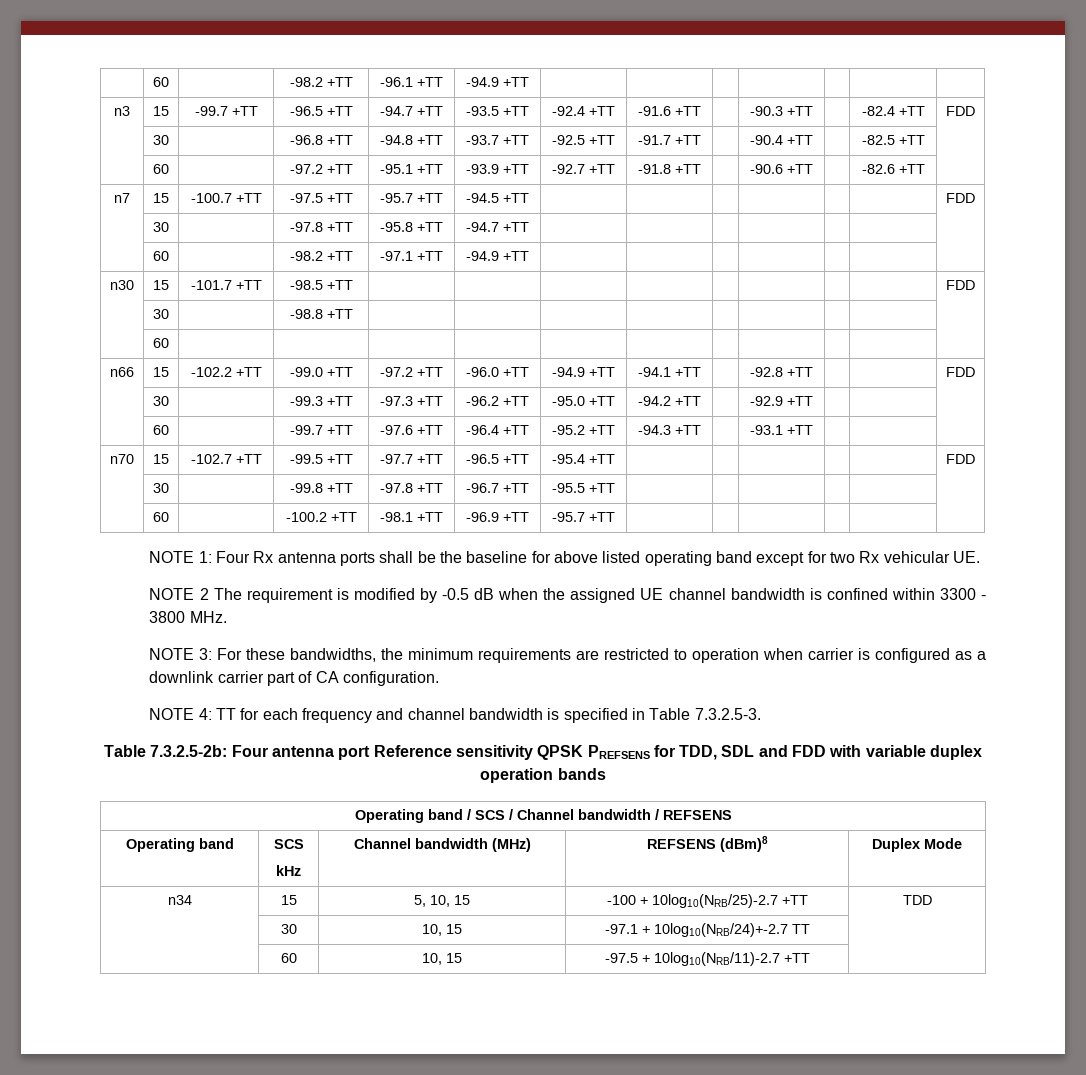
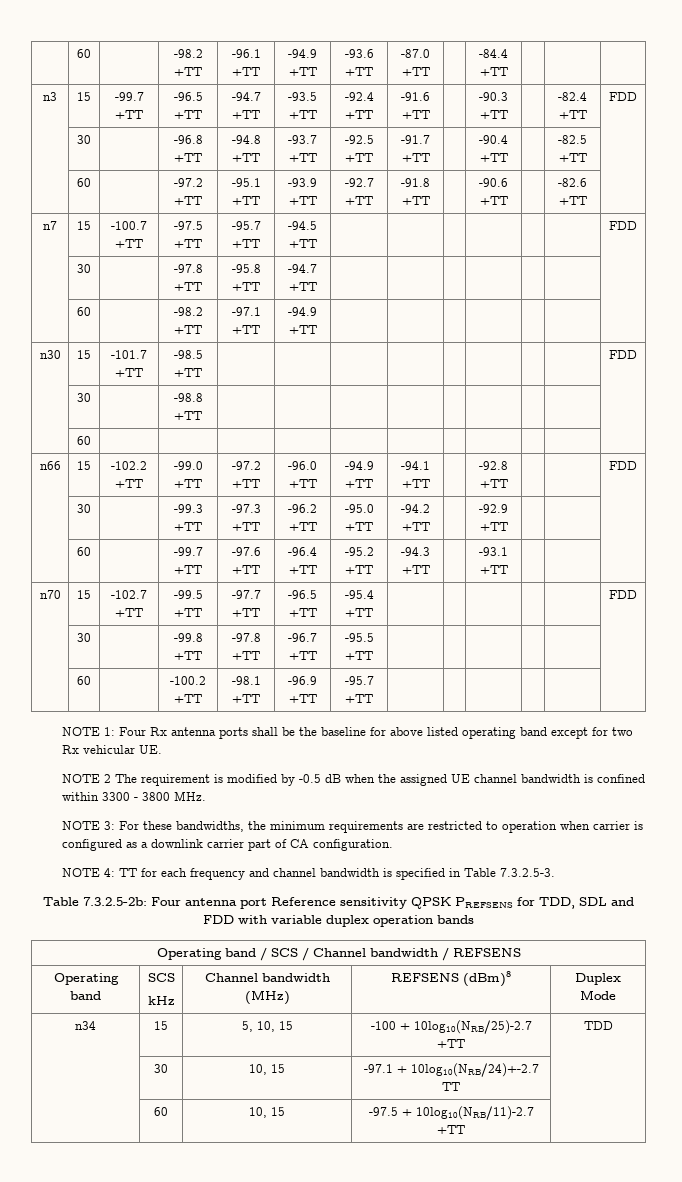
(529, 82) | | | -> [344,49,374,58] [345,67,373,76] [401,49,430,58] [401,67,430,76] [479,49,508,58] [479,67,508,76] -93.6 +TT | -87.0 +TT | | -84.4 +TT

